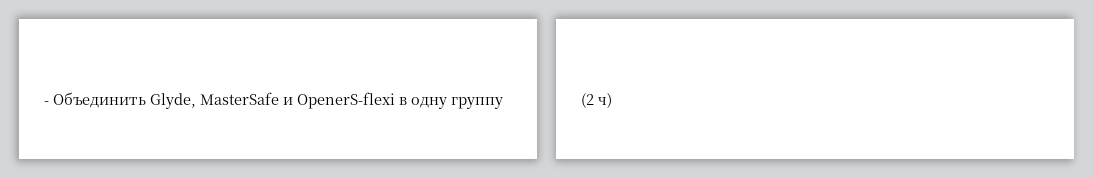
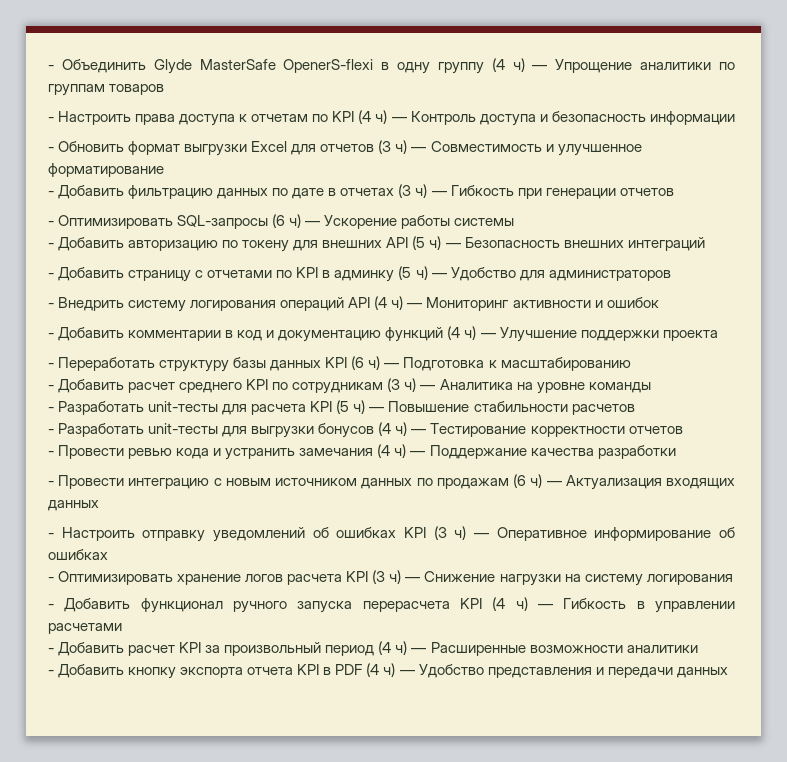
[150,92,293,109] Glyde, MasterSafe и -> [153,59,276,74] Glyde MasterSafe
[581,93,612,108] (2 ч) -> [491,58,735,73] [48,84,165,96] [48,110,735,126] [48,140,642,156] [48,163,164,177] [48,184,674,199] [48,214,515,229] [48,236,705,252] [48,266,671,282] [48,296,659,312] [48,326,718,342] [48,356,631,372] [48,378,651,394] [48,400,635,415] [48,422,683,438] [48,444,676,460] [48,474,735,490] [48,500,99,511] [48,526,735,542] [48,549,108,560] [48,570,733,586] [48,597,735,613] [48,623,122,634] [48,641,698,656] [48,663,728,679] (4 ч) — Упрощение аналитики по группам товаров // - Настроить права доступа к отчетам по KPI (4 ч) — Контроль доступа и безопасность информации // - Обновить формат выгрузки Excel для отчетов (3 ч) — Совместимость и улучшенное форматирование // - Добавить фильтрацию данных по дате в отчетах (3 ч) — Гибкость при генерации отчетов // - Оптимизировать SQL-запросы (6 ч) — Ускорение работы системы // - Добавить авторизацию по токену для внешних API (5 ч) — Безопасность внешних интеграций // - Добавить страницу с отчетами по KPI в админку (5 ч) — Удобство для администраторов // - Внедрить систему логирования операций API (4 ч) — Мониторинг активности и ошибок // - Добавить комментарии в код и документацию функций (4 ч) — Улучшение поддержки проекта // - Переработать структуру базы данных KPI (6 ч) — Подготовка к масштабированию // - Добавить расчет среднего KPI по сотрудникам (3 ч) — Аналитика на уровне команды // - Разработать unit-тесты для расчета KPI (5 ч) — Повышение стабильности расчетов // - Разработать unit-тесты для выгрузки бонусов (4 ч) — Тестирование корректности отчетов // - Провести ревью кода и устранить замечания (4 ч) — Поддержание качества разработки // - Провести интеграцию с новым источником данных по продажам (6 ч) — Актуализация входящих данных // - Настроить отправку уведомлений об ошибках KPI (3 ч) — Оперативное информирование об ошибках // - Оптимизировать хранение логов расчета KPI (3 ч) — Снижение нагрузки на систему логирования // - Добавить функционал ручного запуска перерасчета KPI (4 ч) — Гибкость в управлении расчетами // - Добавить расчет KPI за произвольный период (4 ч) — Расширенные возможности аналитики // - Добавить кнопку экспорта отчета KPI в PDF (4 ч) — Удобство представления и передачи данных

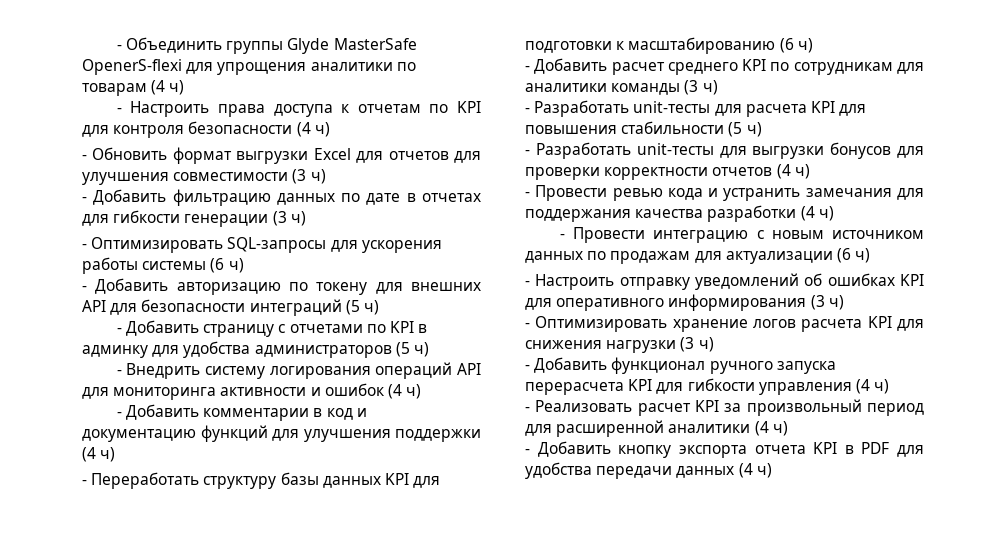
(146, 66) none -> [226,41,284,54] группы
[381,58,735,74] [48,84,165,96] в одну группу (4 ч) — Упрощение аналитики по группам товаров -> [186,62,416,75] [82,80,185,96] для упрощения аналитики по товарам (4 ч)
[358,110,735,126] (4 ч) — Контроль доступа и безопасность информации -> [82,121,330,138] для контроля безопасности (4 ч)
[378,140,642,156] [48,163,164,177] (3 ч) — Совместимость и улучшенное форматирование -> [454,151,481,163] [82,169,326,185] для улучшения совместимости (3 ч)
[398,184,674,199] [48,214,515,229] (3 ч) — Гибкость при генерации отчетов // - Оптимизировать SQL-запросы (6 ч) — Ускорение работы системы -> [82,210,306,227] [82,237,442,253] [82,257,244,274] для гибкости генерации (3 ч) // - Оптимизировать SQL-запросы для ускорения работы системы (6 ч)
[412,236,705,251] (5 ч) — Безопасность внешних интеграций -> [110,299,379,316] для безопасности интеграций (5 ч)
[398,266,671,281] (5 ч) — Удобство для администраторов -> [152,341,429,358] для удобства администраторов (5 ч)
[374,296,509,311] (4 ч) — Мониторинг -> [82,387,217,400] для мониторинга
(659, 302) none -> [387,384,422,399] (4 ч)
[447,326,718,342] (4 ч) — Улучшение поддержки проекта -> [272,429,481,442] [82,447,116,462] для улучшения поддержки (4 ч)
[351,356,631,371] (6 ч) — Подготовка к масштабированию -> [413,476,441,488] [525,37,813,54] для подготовки к масштабированию (6 ч)
[387,378,651,394] (3 ч) — Аналитика на уровне команды -> [897,62,924,74] [525,80,718,95] для аналитики команды (3 ч)
[336,400,635,415] (5 ч) — Повышение стабильности расчетов -> [839,104,867,116] [525,121,762,137] для повышения стабильности (5 ч)
[378,422,683,437] (4 ч) — Тестирование корректности отчетов -> [897,146,924,158] [525,164,810,180] для проверки корректности отчетов (4 ч)
[377,444,676,459] (4 ч) — Поддержание качества разработки -> [897,188,924,200] [525,205,834,222] для поддержания качества разработки (4 ч)
[513,474,735,490] [48,500,99,511] (6 ч) — Актуализация входящих данных -> [694,248,871,264] для актуализации (6 ч)
[433,526,735,541] [48,549,108,560] (3 ч) — Оперативное информирование об ошибках -> [525,294,844,311] для оперативного информирования (3 ч)
[372,570,733,586] (3 ч) — Снижение нагрузки на систему логирования -> [897,319,924,331] [525,337,714,353] для снижения нагрузки (3 ч)
[492,597,735,613] [48,623,122,634] [48,642,125,656] (4 ч) — Гибкость в управлении расчетами // - Добавить -> [656,378,890,395] [525,400,633,412] для гибкости управления (4 ч) // - Реализовать
[378,641,698,656] (4 ч) — Расширенные возможности аналитики -> [525,420,788,437] для расширенной аналитики (4 ч)
[366,663,728,678] (4 ч) — Удобство представления и передачи данных -> [897,445,924,457] [525,462,772,479] для удобства передачи данных (4 ч)

